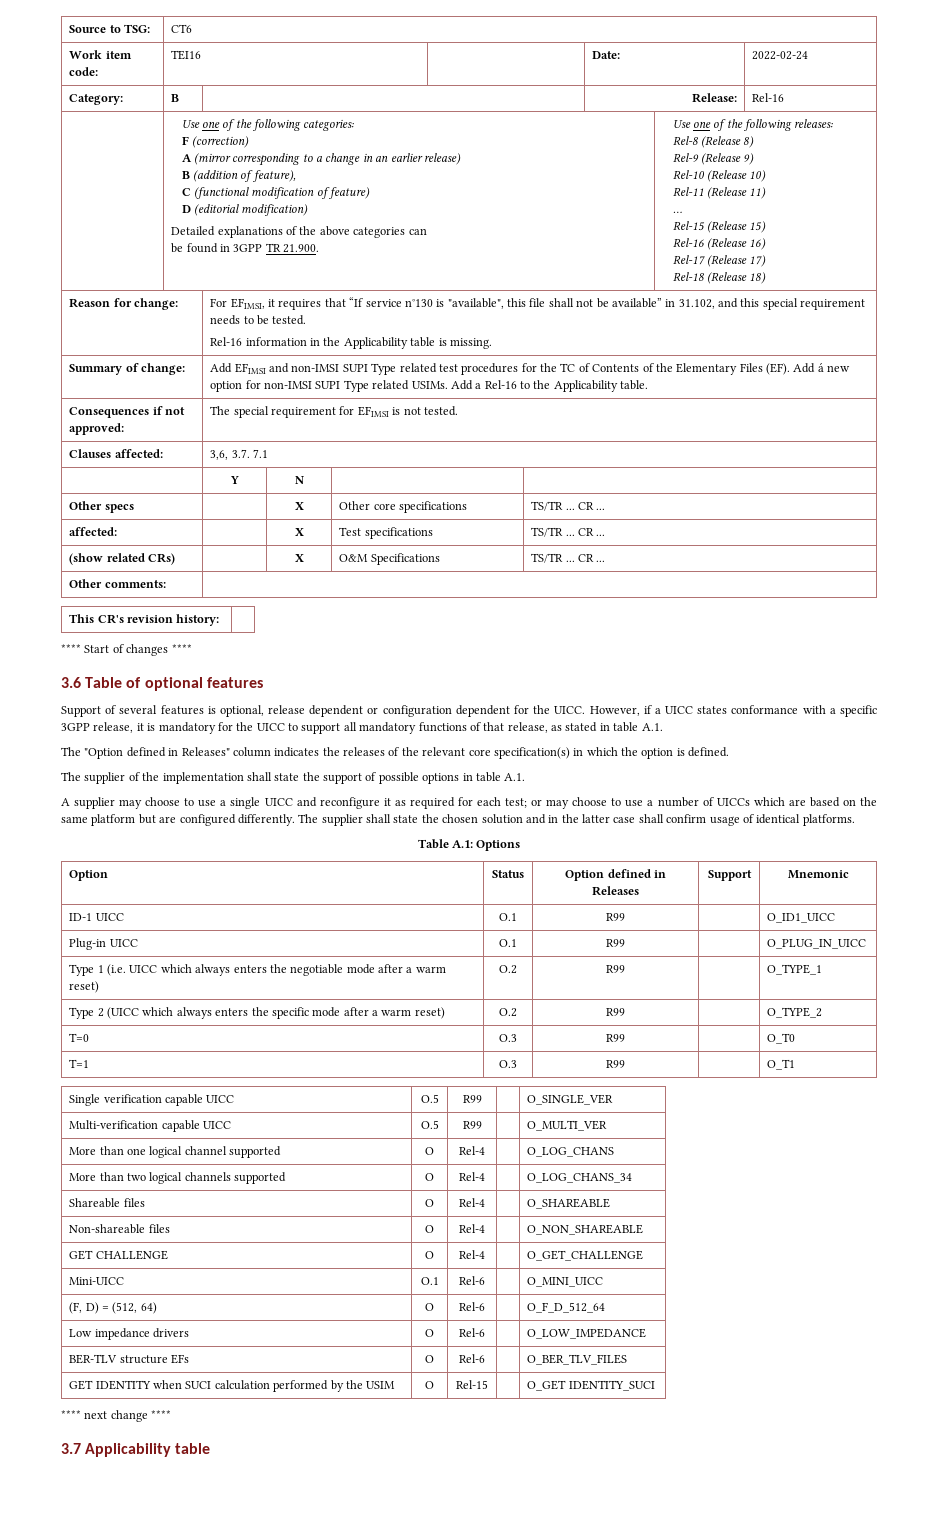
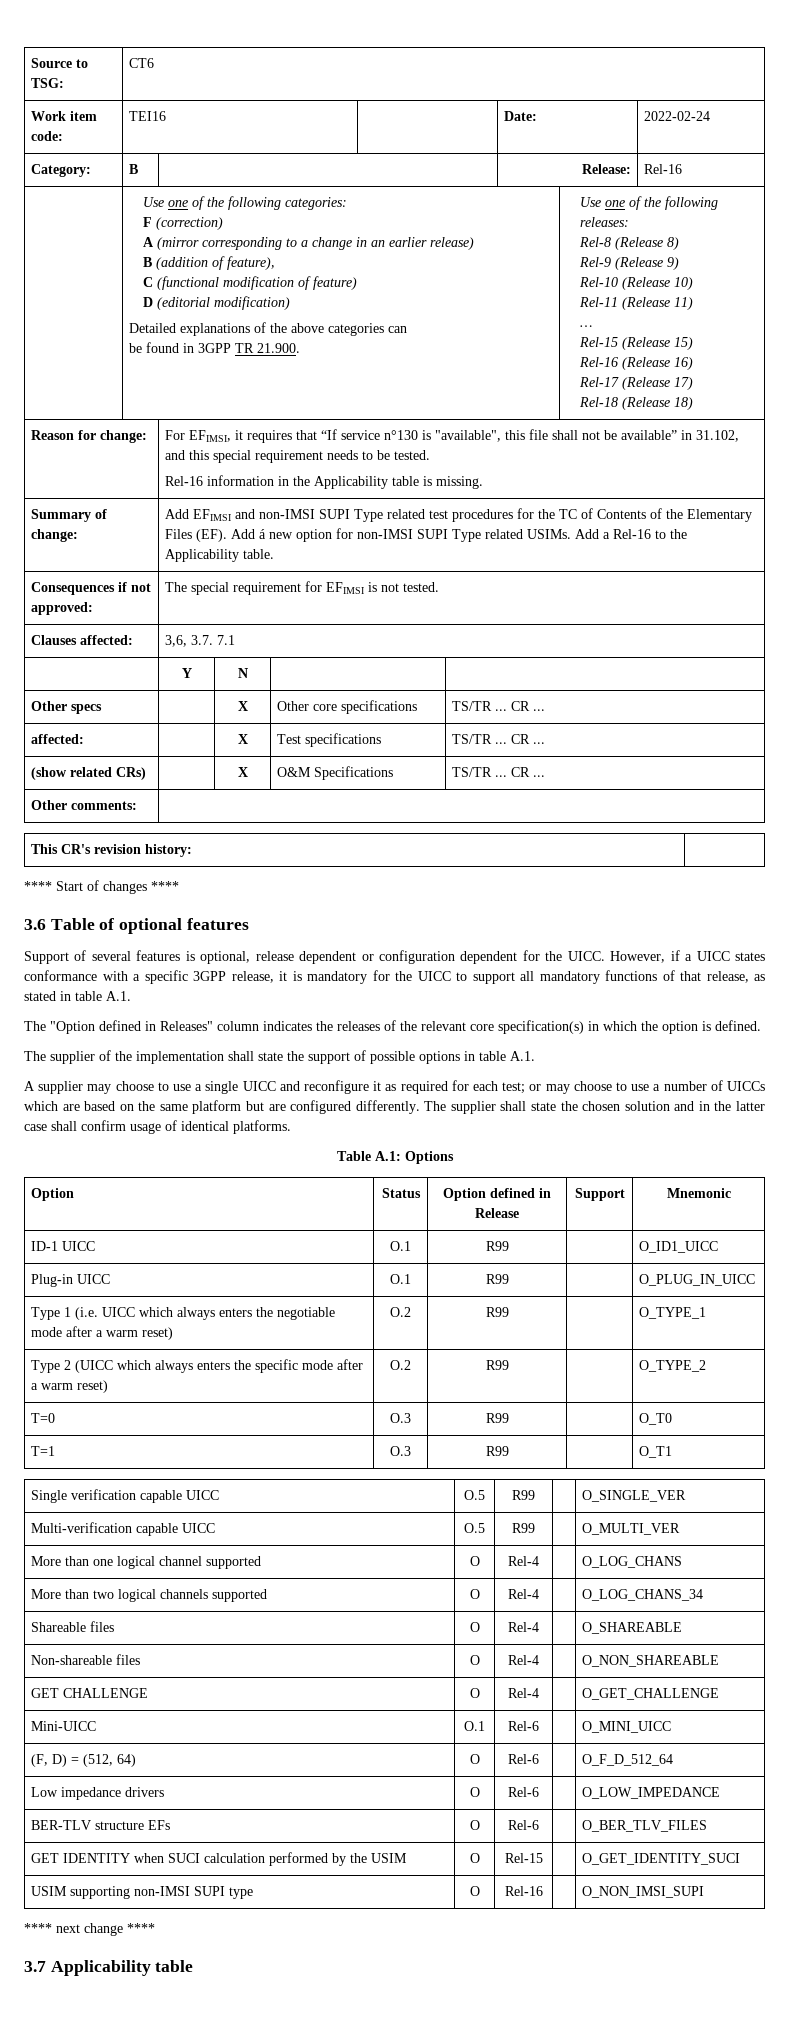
[592,886,639,896] Releases -> [475,1208,519,1218] Release
[527,1380,655,1391] O_GET IDENTITY_SUCI -> [582,1853,741,1865] [31,1886,254,1899] [469,1886,480,1896] [504,1886,543,1896] [582,1886,705,1898] O_GET_IDENTITY_SUCI // USIM supporting non-IMSI SUPI type | O | Rel-16 | | O_NON_IMSI_SUPI

